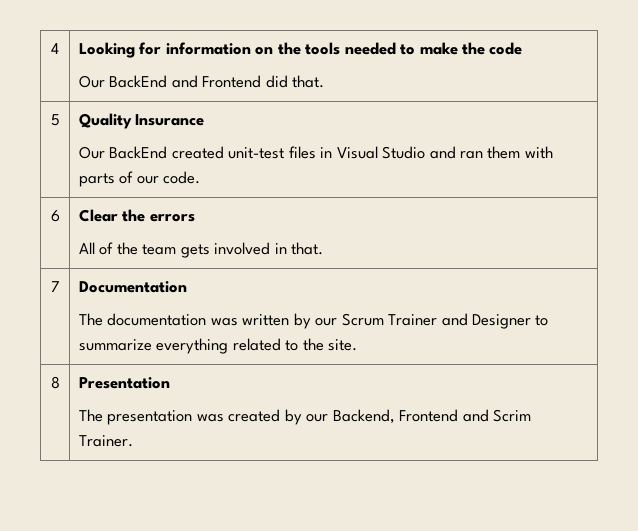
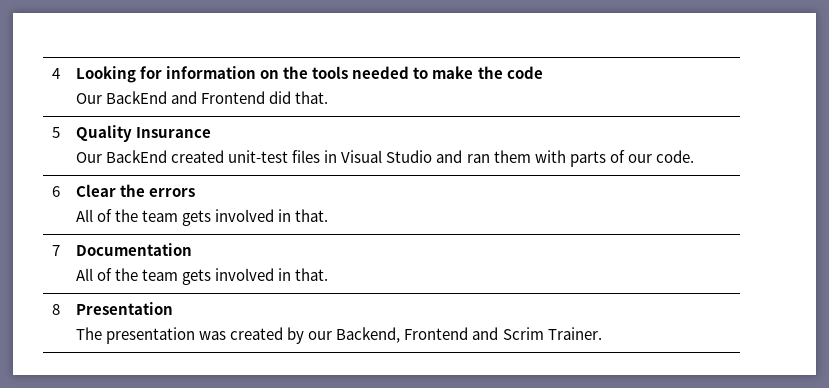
[78,313,549,329] [78,338,358,354] The documentation was written by our Scrum Trainer and Designer to summarize everything related to the site. -> [76,268,329,285] All of the team gets involved in that.

